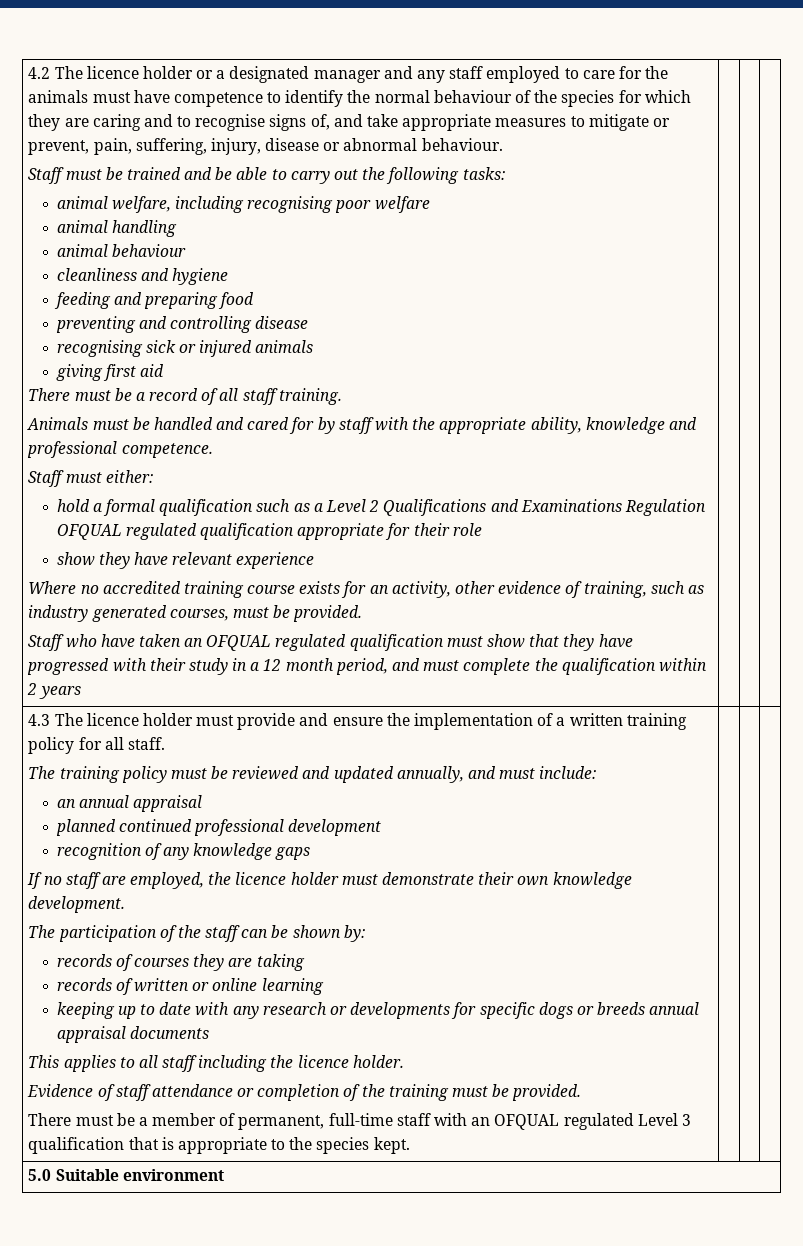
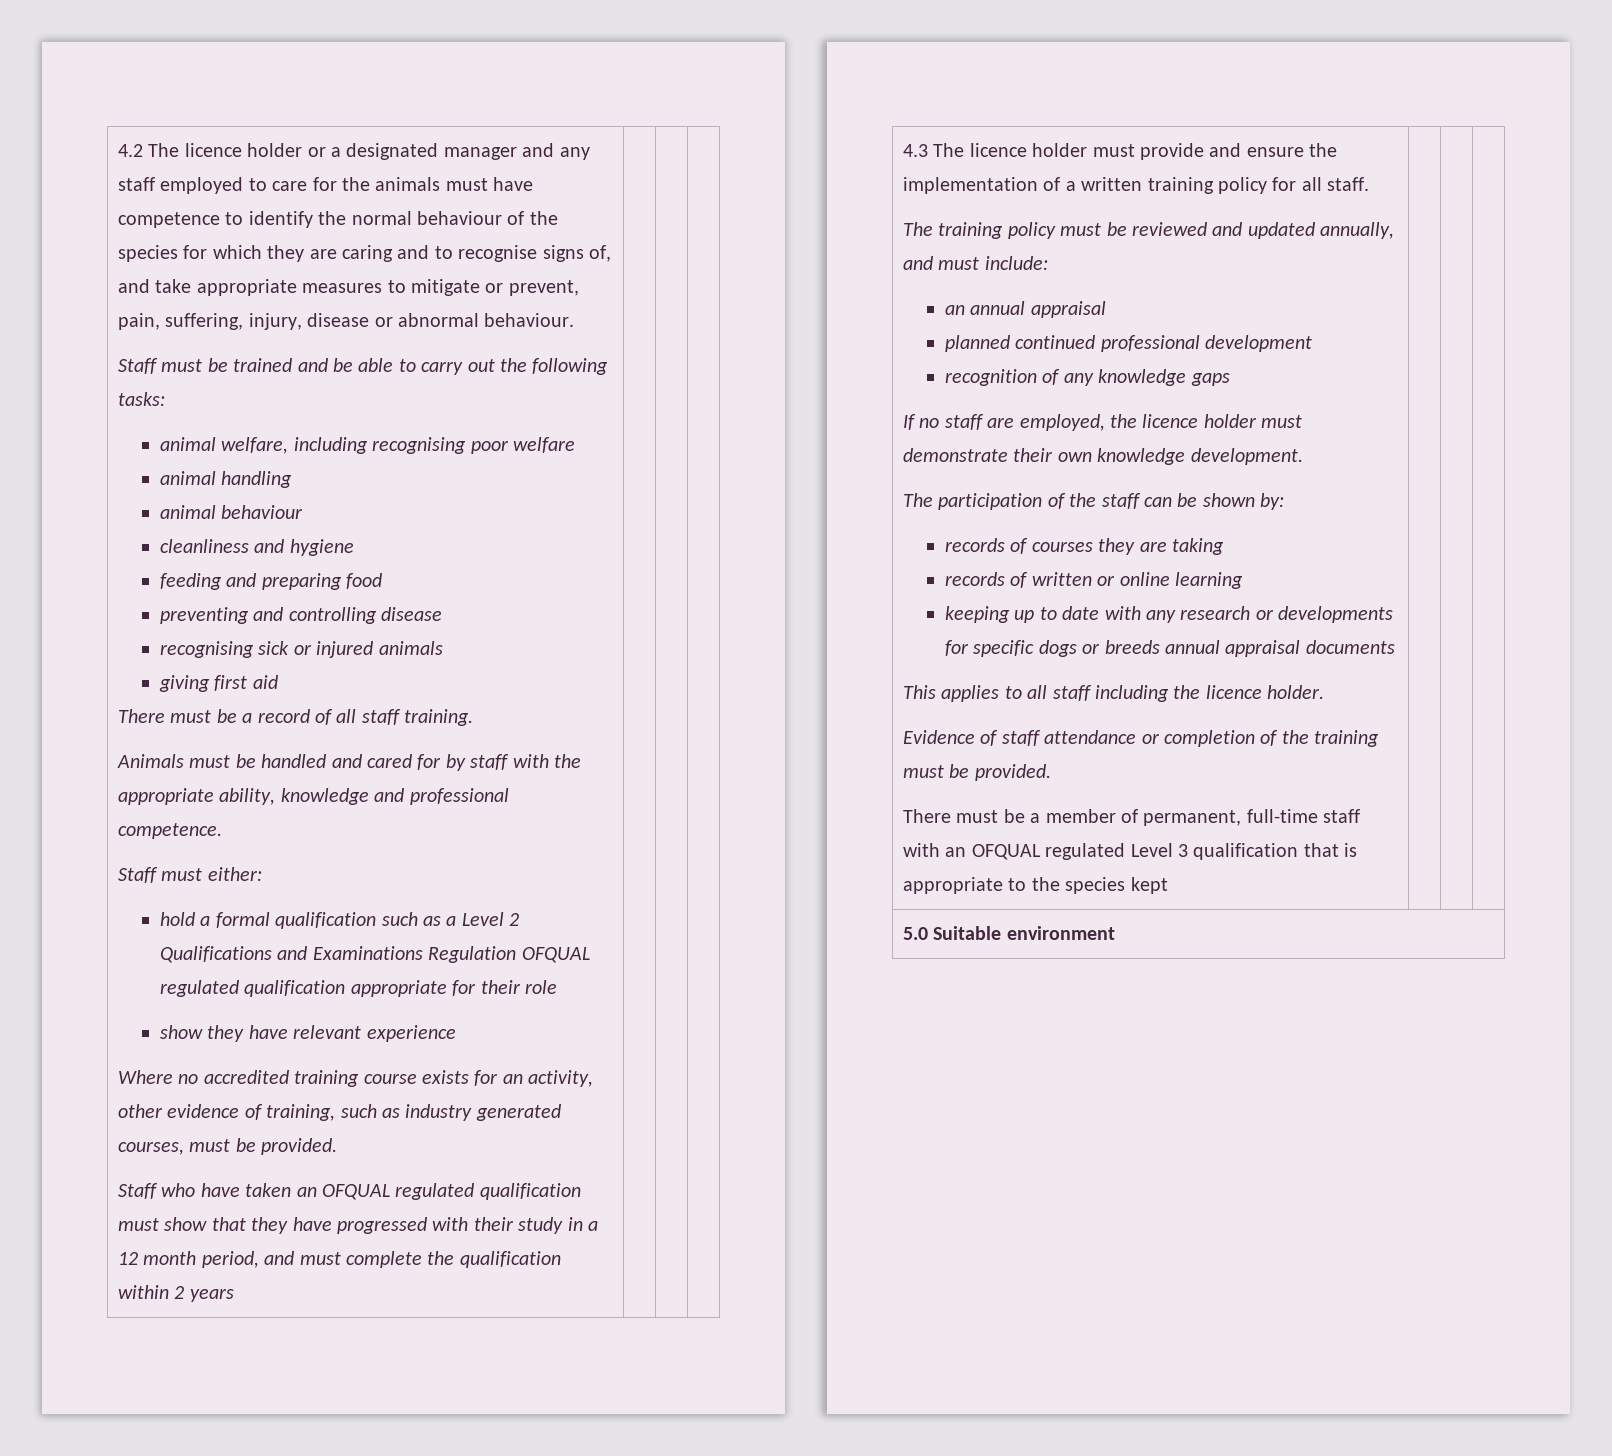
[373,1137,410,1154] kept. -> [1130,877,1168,894] kept

